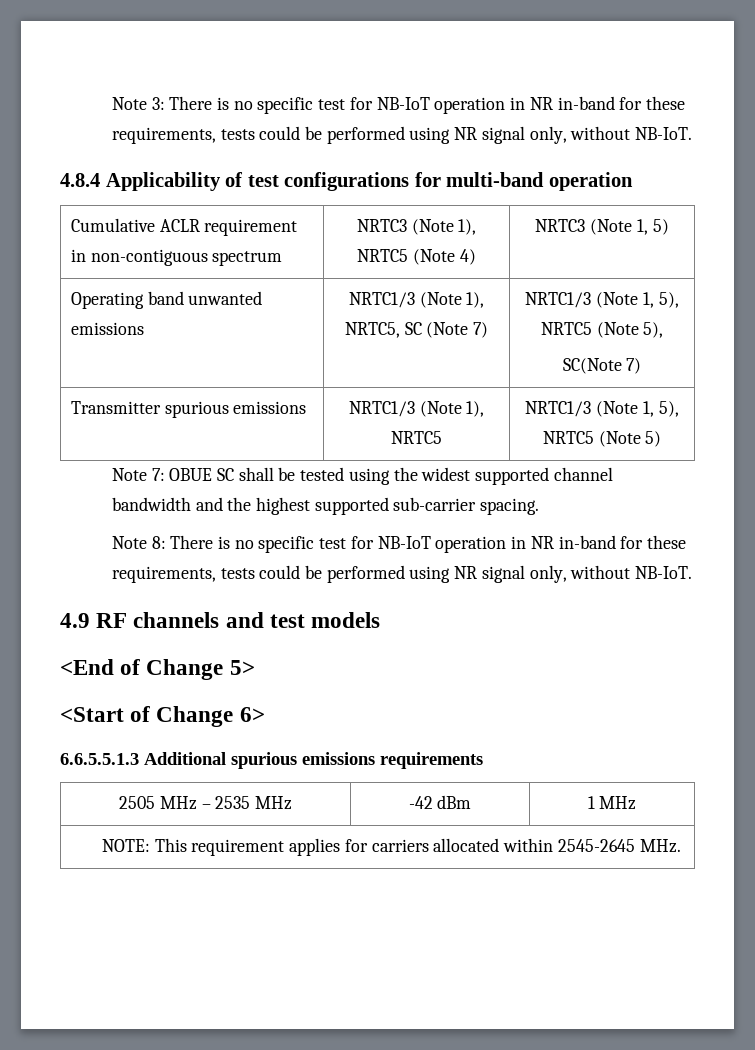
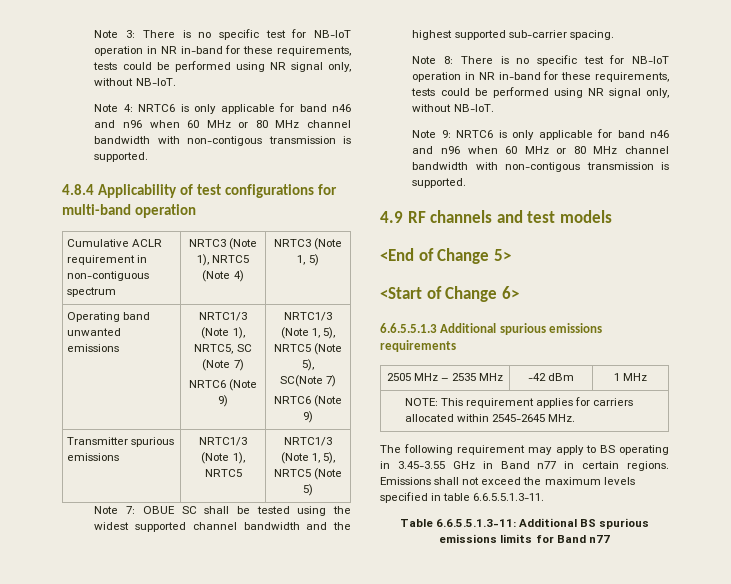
(693, 133) none -> [94,103,351,114] [94,120,351,128] [94,136,351,146] [94,152,149,162] // Note 4: NRTC6 is only applicable for band n46 and n96 when 60 MHz or 80 MHz channel bandwidth with non-contigous transmission is supported.
(489, 330) none -> [188,379,258,391] [218,395,228,407] // NRTC6 (Note 9)
(642, 366) none -> [273,395,343,407] [303,411,313,423] // NRTC6 (Note 9)
(693, 572) none -> [412,129,669,140] [412,146,669,154] [412,162,669,172] [412,178,467,188] // Note 9: NRTC6 is only applicable for band n46 and n96 when 60 MHz or 80 MHz channel bandwidth with non-contigous transmission is supported.
(681, 846) none -> [380,444,669,455] [380,461,669,471] [380,477,635,485] [380,492,545,503] [399,518,650,529] [439,534,610,543] // The following requirement may apply to BS operating in 3.45-3.55 GHz in Band n77 in certain regions. Emissions shall not exceed the maximum levels specified in table 6.6.5.5.1.3-11. // Table 6.6.5.5.1.3-11: Additional BS spurious emissions limits for Band n77

